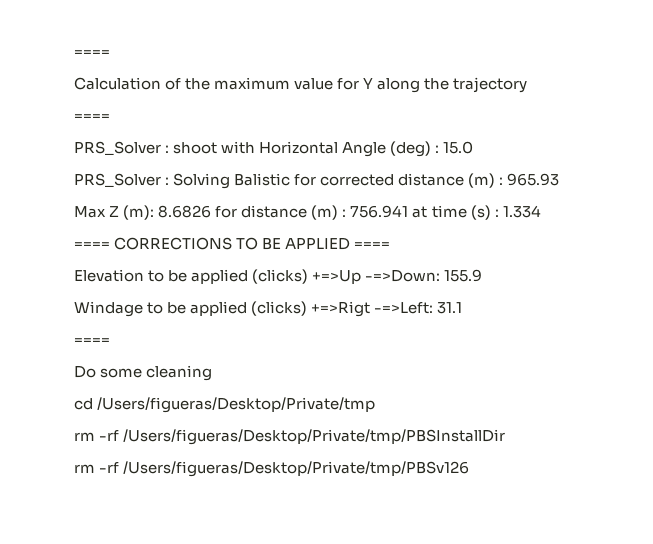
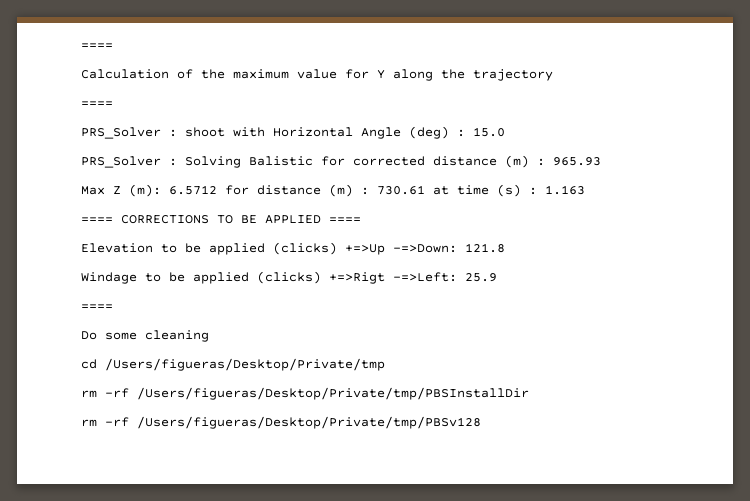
[158,205,212,218] 8.6826 -> [169,185,217,195] 6.5712
[350,205,409,218] 756.941 -> [377,185,425,195] 730.61
[502,205,541,218] 1.334 -> [545,185,585,195] 1.163
[444,269,483,282] 155.9 -> [465,243,505,253] 121.8
[437,302,463,314] 31.1 -> [465,273,497,282] 25.9
[123,461,470,477] /Users/figueras/Desktop/Private/tmp/PBSv126 -> [137,416,481,429] /Users/figueras/Desktop/Private/tmp/PBSv128

